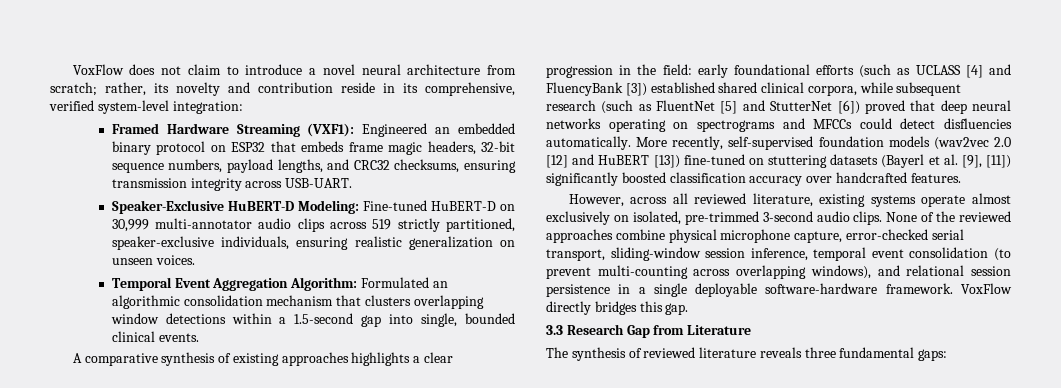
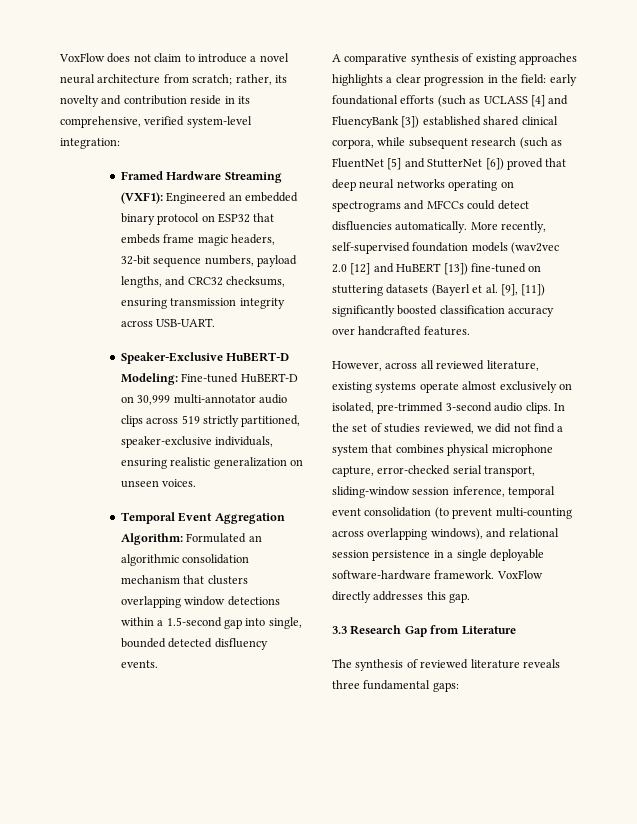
[111,331,155,342] clinical -> [168,638,268,650] detected disfluency
[886,211,1011,222] [546,229,665,243] None of the reviewed approaches combine -> [553,403,565,411] [332,423,564,434] [332,444,444,456] In the set of studies reviewed, we did not find a system that combines
[594,301,637,315] bridges -> [373,591,424,601] addresses

